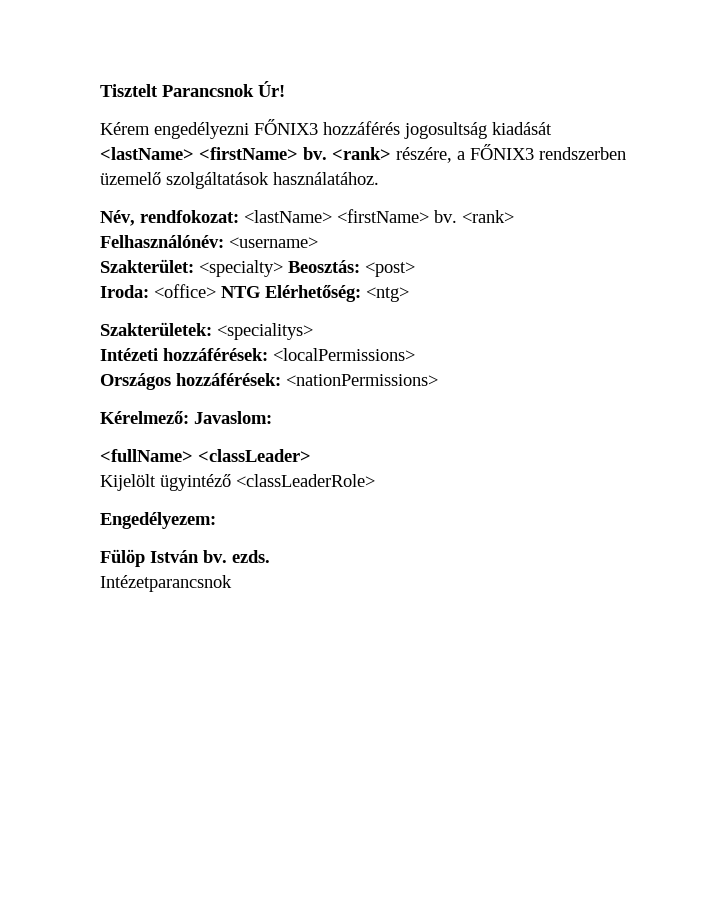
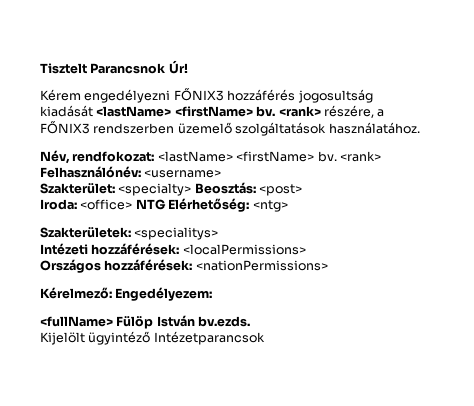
[193,411,272,424] Javaslom: -> [115,287,213,301] Engedélyezem:
[197,449,311,462] <classLeader> -> [116,315,251,329] Fülöp István bv.ezds.
[235,474,375,487] [99,512,216,529] [99,549,270,567] [99,575,232,592] <classLeaderRole> // Engedélyezem: // Fülöp István bv. ezds. // Intézetparancsnok -> [153,331,265,345] Intézetparancsok

